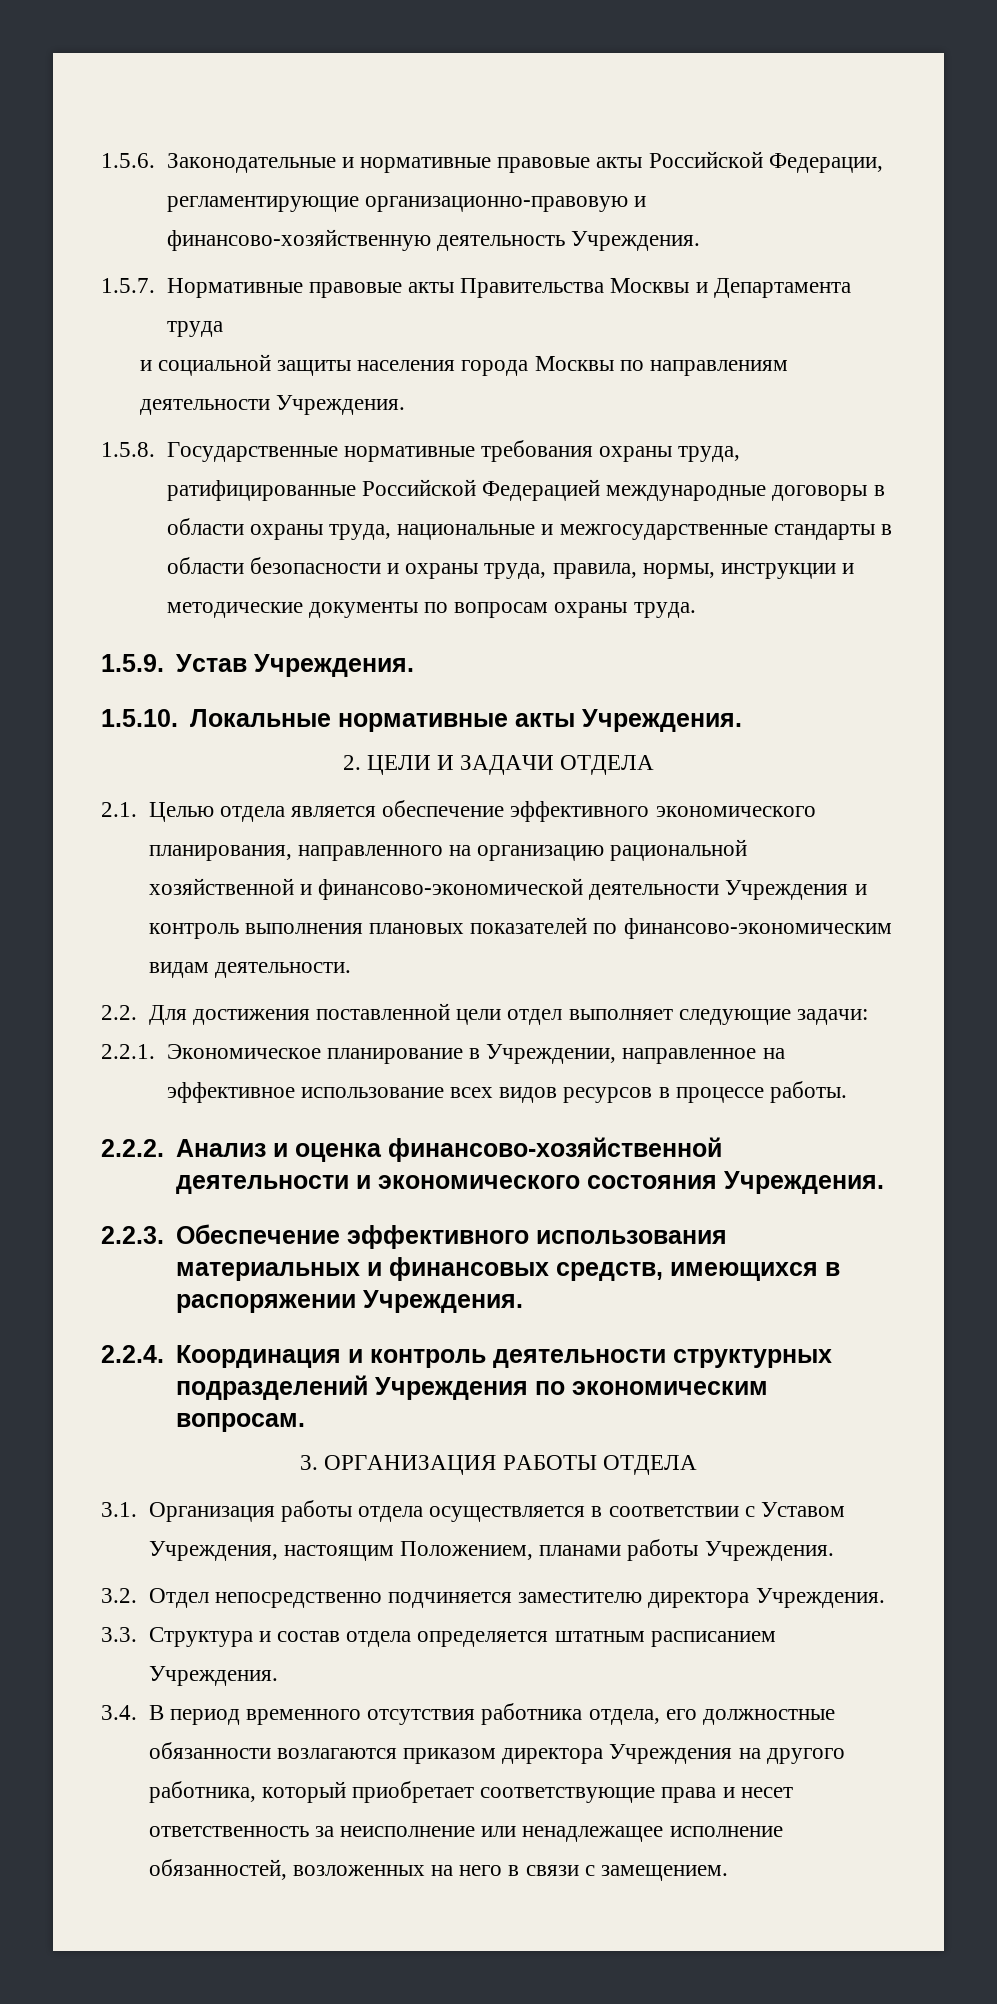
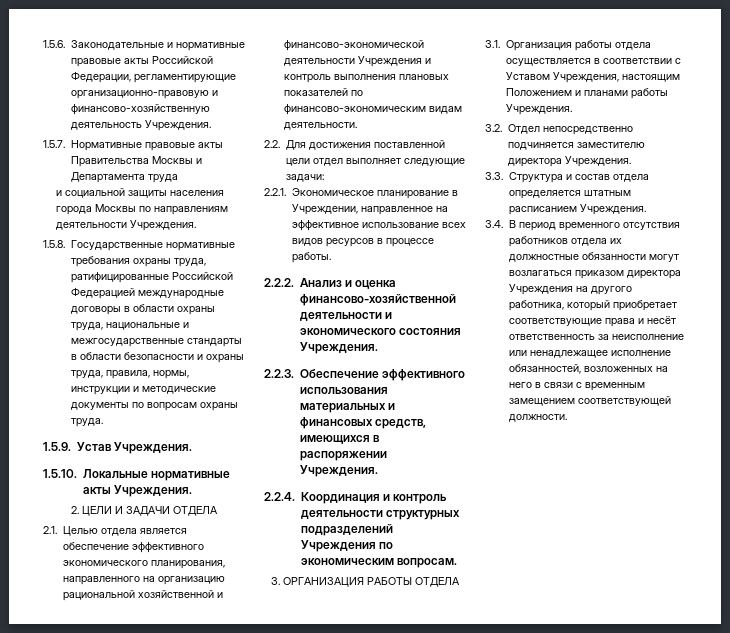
[399,1541,533,1560] Положением, -> [505,88,581,96] Положением и
[481,1703,835,1725] [148,1742,397,1759] работника отдела, его должностные обязанности возлагаются -> [508,236,622,247] [508,252,679,262] [508,270,572,276] работников отдела их должностные обязанности могут возлагаться
[740,1787,793,1798] несет -> [646,316,676,324] несёт
[600,1865,728,1881] замещением. -> [584,382,645,391] [508,396,671,406] [508,414,567,422] временным замещением соответствующей должности.

